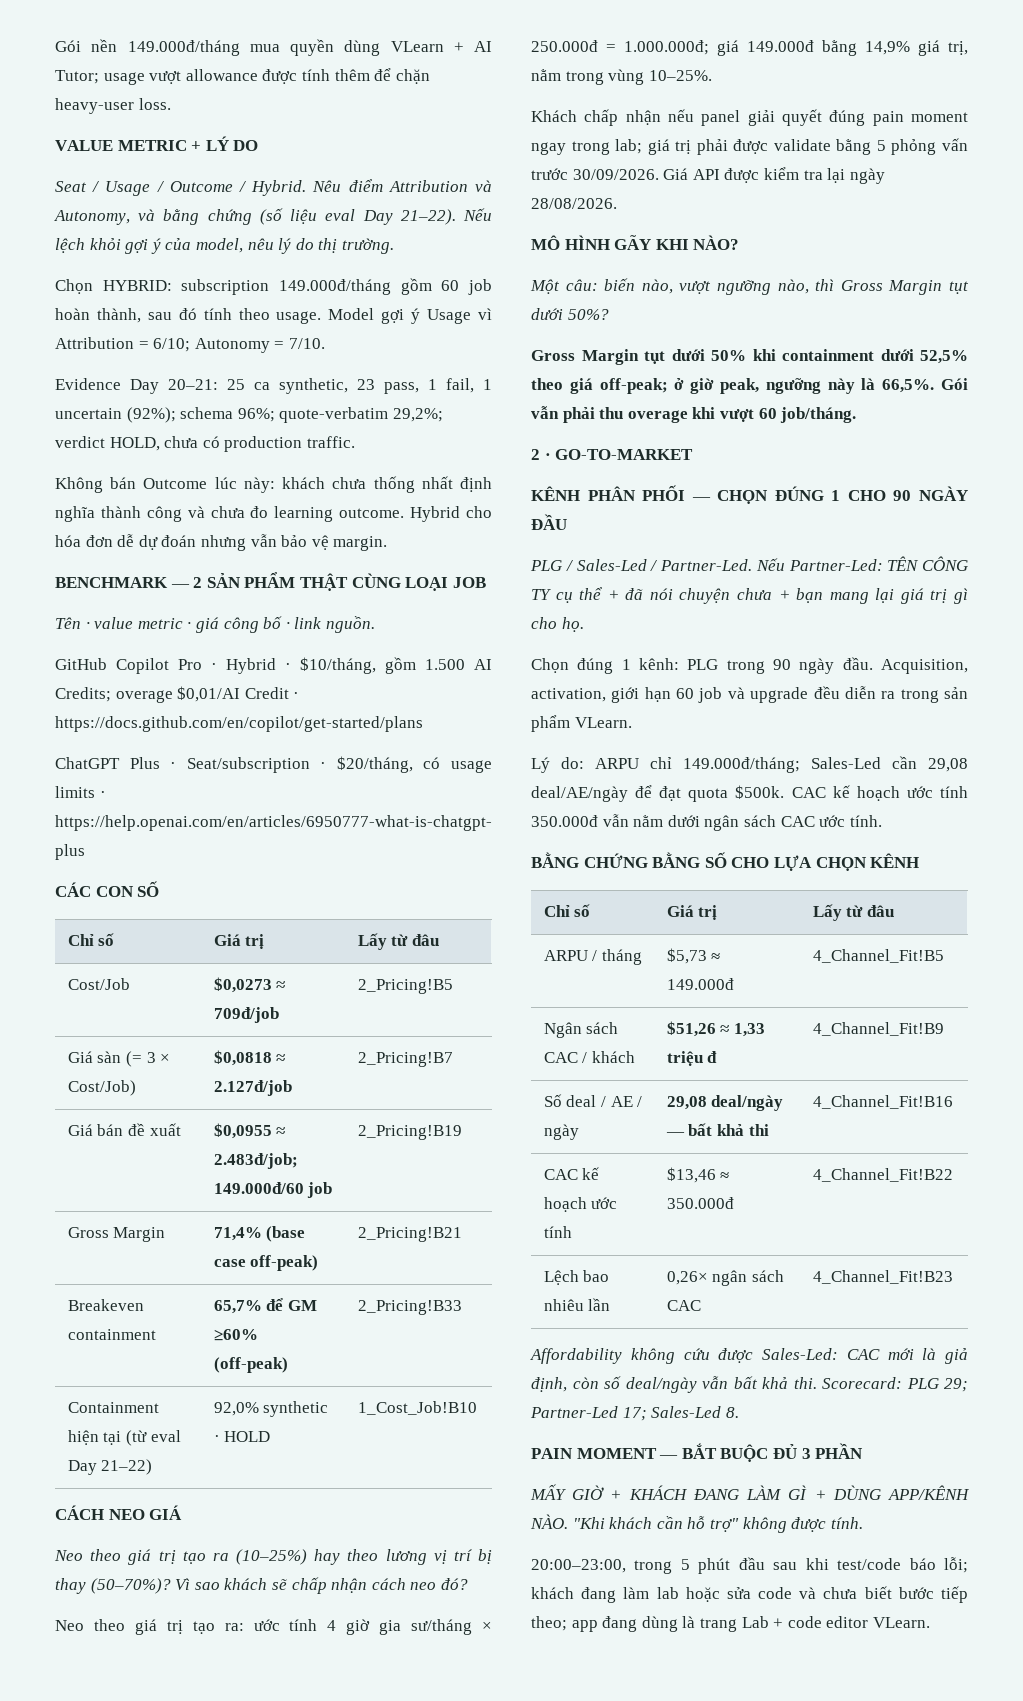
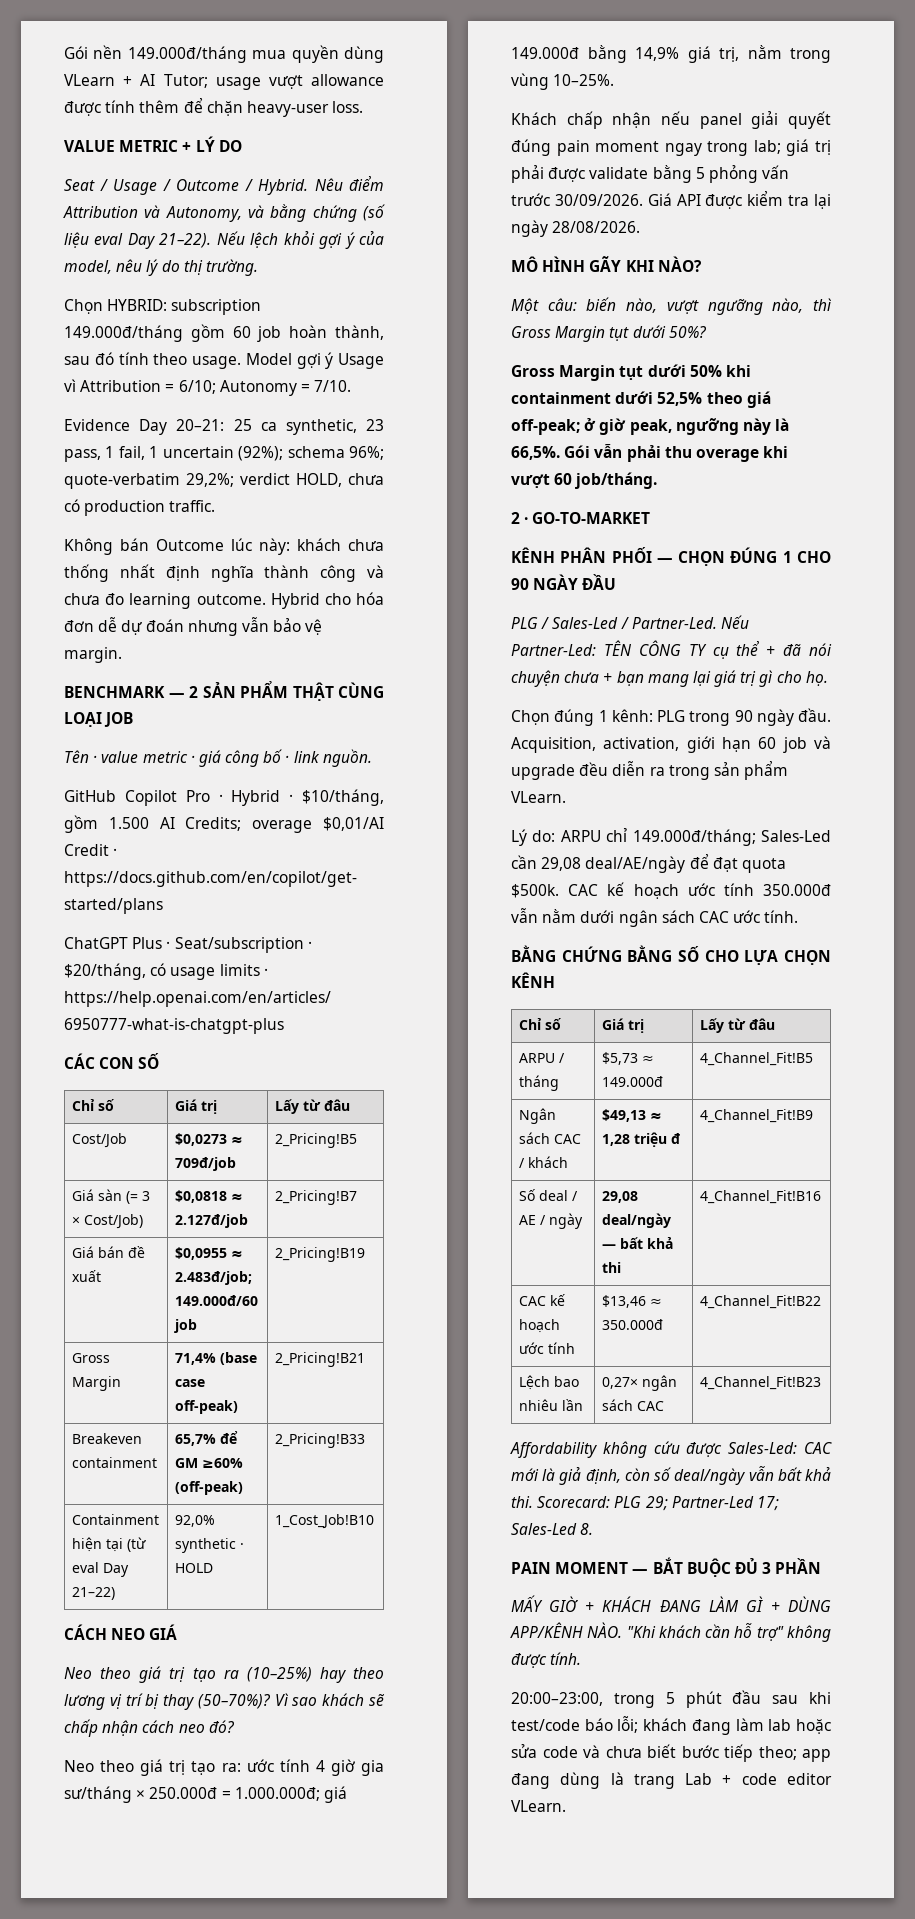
[666,1021,765,1037] $51,26 ≈ 1,33 -> [601,1109,662,1122] [601,1134,630,1146] $49,13 ≈ 1,28
[666,1271,708,1285] 0,26× -> [601,1377,638,1389] 0,27×

